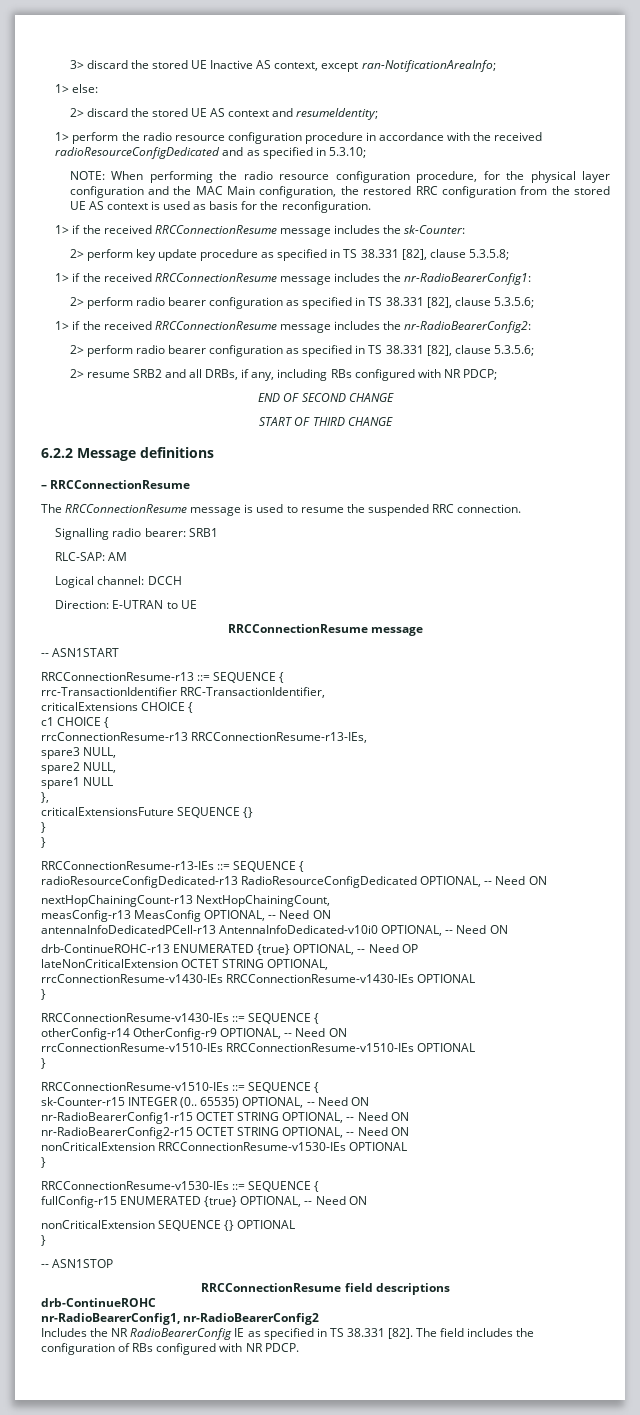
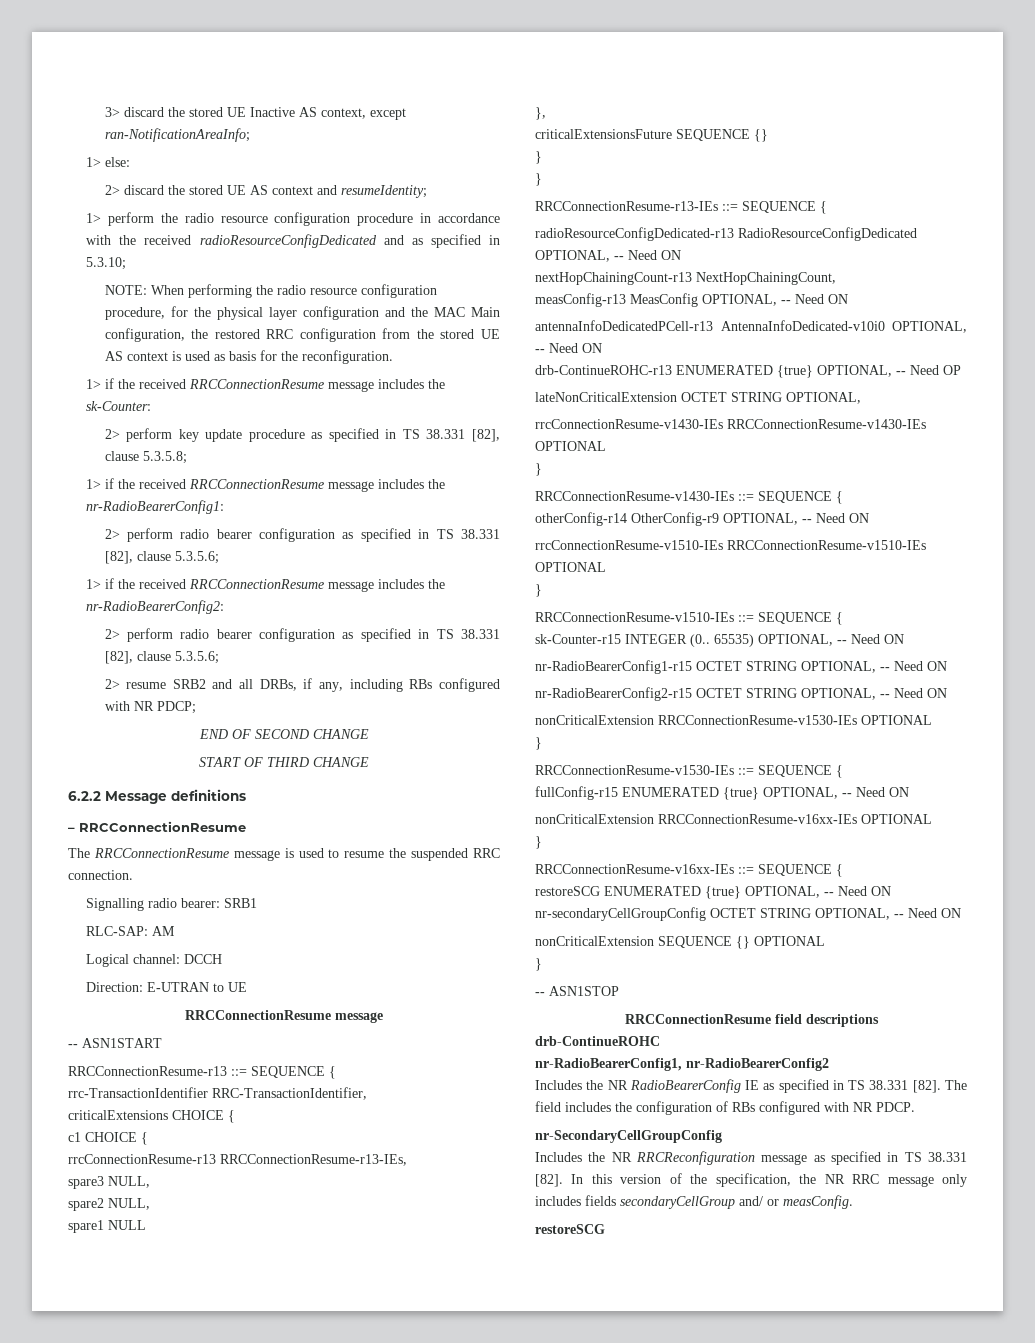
(367, 1200) none -> [535,814,932,824] [535,836,542,849] [535,864,843,877] [535,886,891,899] [535,907,961,921] // nonCriticalExtension RRCConnectionResume-v16xx-IEs OPTIONAL // } // RRCConnectionResume-v16xx-IEs ::= SEQUENCE { // restoreSCG ENUMERATED {true} OPTIONAL, -- Need ON nr-secondaryCellGroupConfig OCTET STRING OPTIONAL, -- Need ON
(299, 1347) none -> [535,1130,722,1143] [535,1151,967,1165] [535,1173,967,1187] [535,1195,853,1209] [535,1224,605,1234] // nr-SecondaryCellGroupConfig // Includes the NR RRCReconfiguration message as specified in TS 38.331 [82]. In this version of the specification, the NR RRC message only includes fields secondaryCellGroup and/ or measConfig. // restoreSCG

